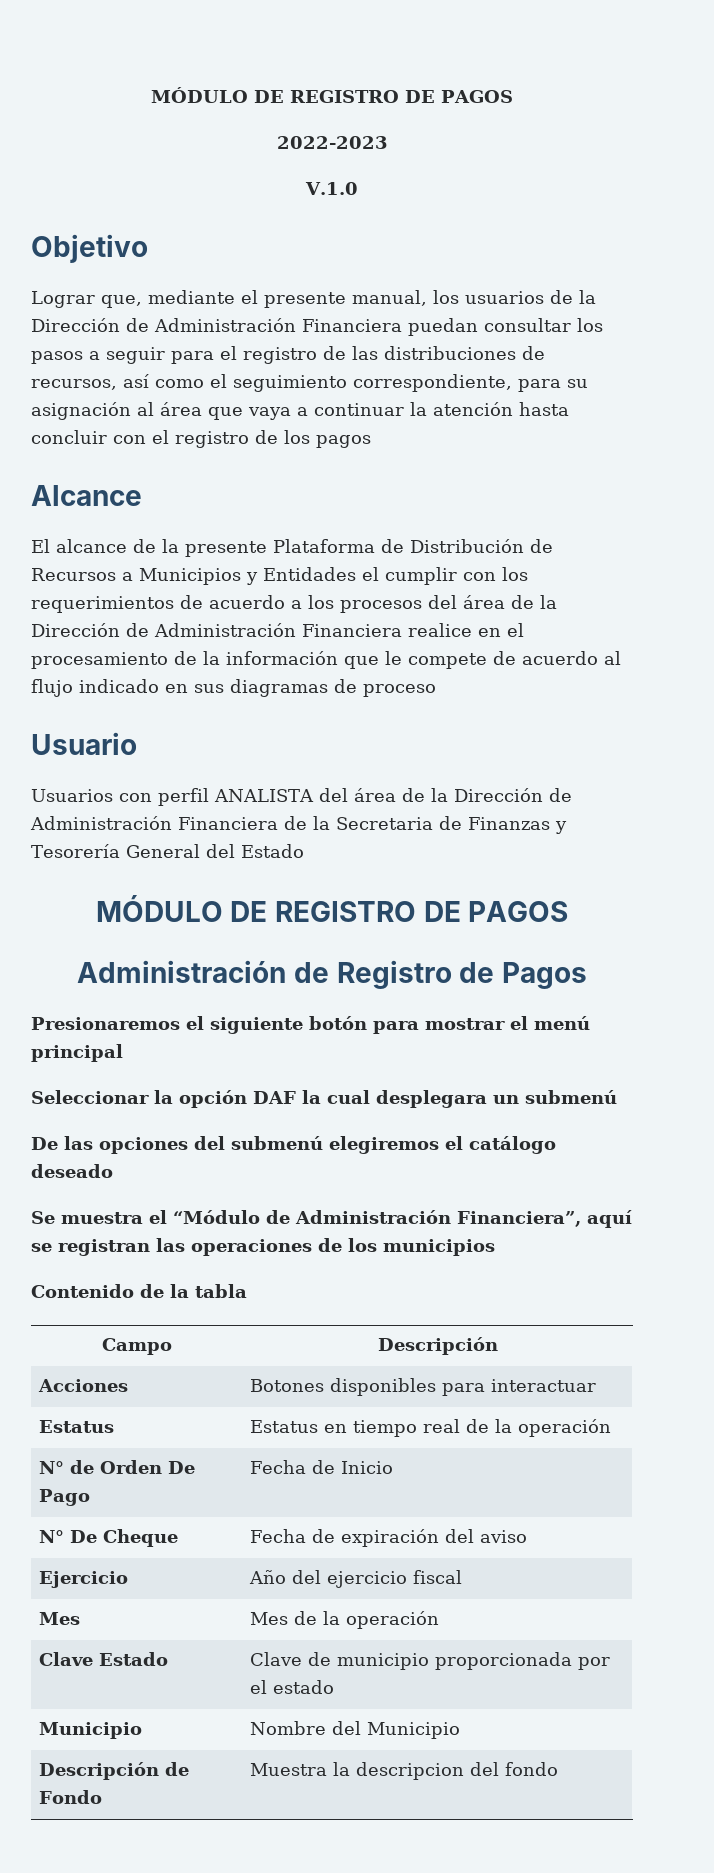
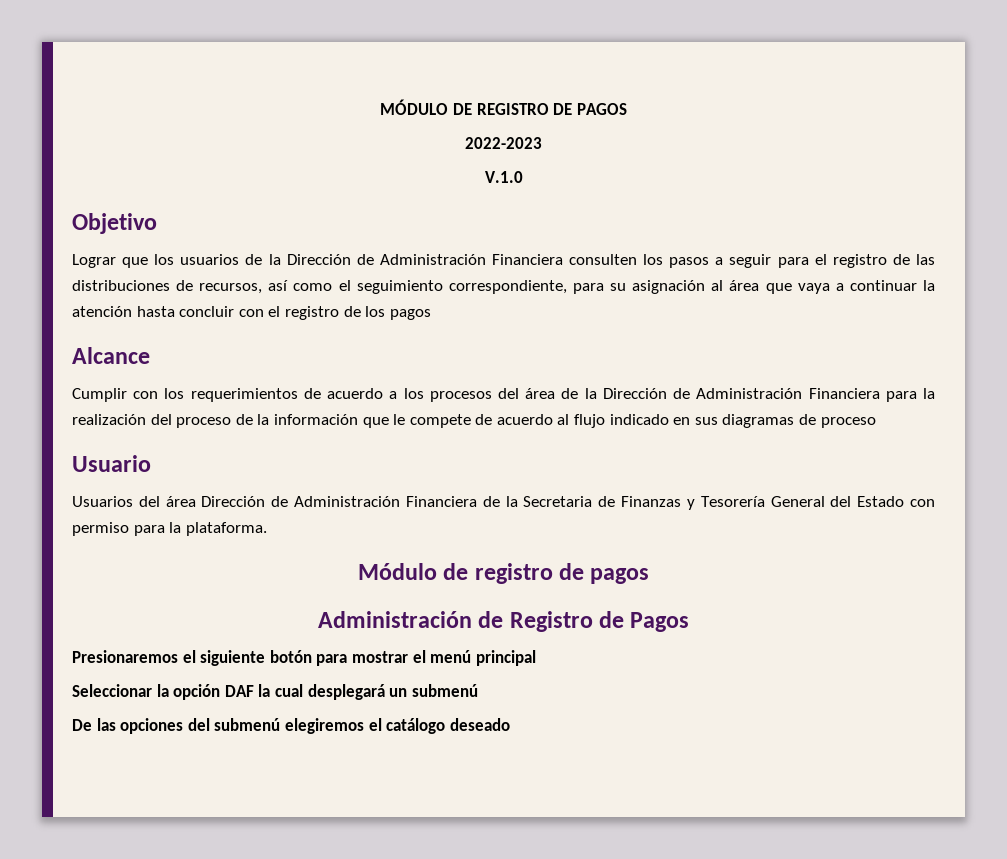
[101,290,427,308] que, mediante el presente manual, -> [122,257,149,268] que
[408,318,571,336] puedan consultar -> [569,254,638,265] consulten
[31,539,553,557] [31,567,457,585] El alcance de la presente Plataforma de Distribución de Recursos a Municipios y Entidades el cumplir -> [72,388,127,402] Cumplir
[408,623,524,637] [31,652,168,669] realice en el procesamiento -> [885,388,935,402] [72,414,232,428] para la realización del proceso
[119,788,448,806] con perfil ANALISTA del área de la -> [138,496,196,507] del área
[95,895,569,922] // MÓDULO DE REGISTRO DE PAGOS -> [910,499,936,507] [72,522,267,536] [357,563,650,584] con permiso para la plataforma. // Módulo de registro de pagos
[376,1090,487,1108] desplegara -> [307,684,385,700] desplegará
[31,1210,632,1228] [31,1238,495,1256] [31,1284,247,1298] [102,1338,172,1355] [377,1337,498,1355] [38,1379,129,1392] [250,1378,597,1396] [39,1420,115,1433] [250,1419,612,1437] [39,1460,196,1474] [39,1489,91,1506] [250,1460,394,1474] [39,1529,179,1547] [250,1529,528,1547] [39,1571,129,1588] [249,1570,463,1588] [39,1612,81,1625] [250,1611,440,1629] [39,1652,169,1666] [250,1652,611,1670] [250,1680,335,1694] [39,1722,143,1739] [250,1721,461,1739] [39,1762,190,1780] [39,1790,103,1804] [250,1762,559,1780] // Se muestra el “Módulo de Administración Financiera”, aquí se registran las operaciones de los municipios // Contenido de la tabla // Campo | Descripción // Acciones | Botones disponibles para interactuar // Estatus | Estatus en tiempo real de la operación // N° de Orden De Pago | Fecha de Inicio // N° De Cheque | Fecha de expiración del aviso // Ejercicio | Año del ejercicio fiscal // Mes | Mes de la operación // Clave Estado | Clave de municipio proporcionada por el estado // Municipio | Nombre del Municipio // Descripción de Fondo | Muestra la descripcion del fondo -> (510, 724) none

